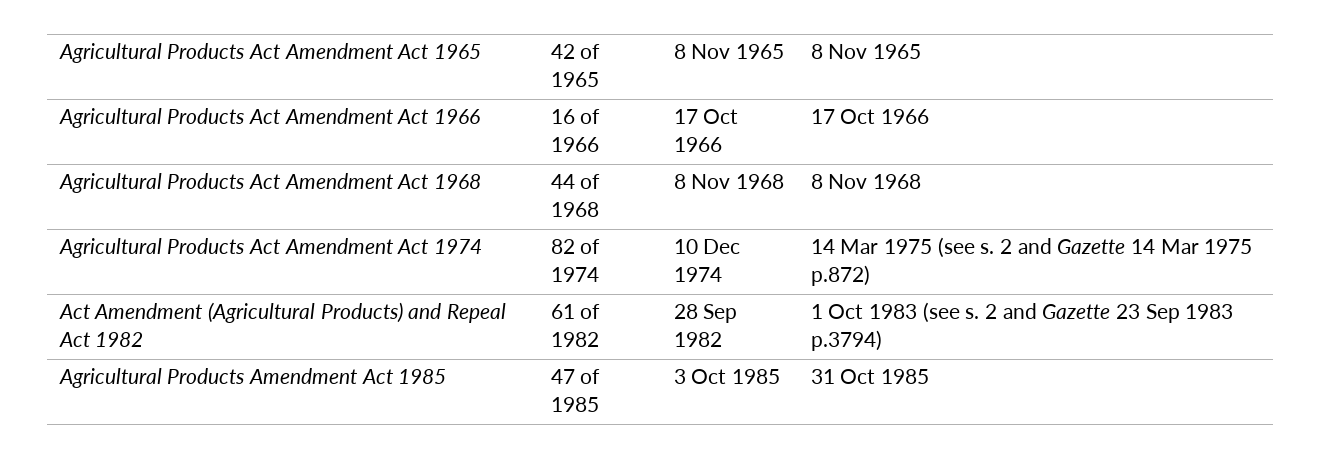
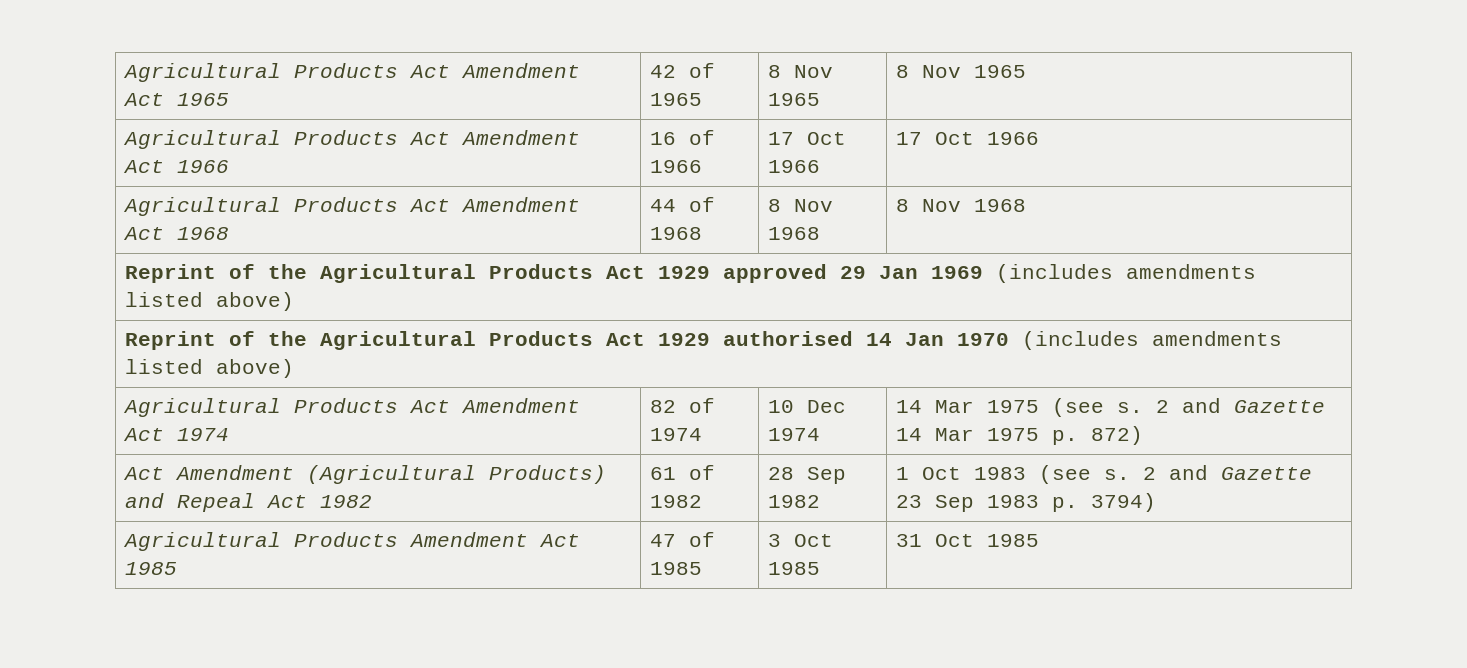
(921, 181) none -> [124,264,1256,283] [124,292,294,311] [124,331,1282,350] [124,359,294,378] // Reprint of the Agricultural Products Act 1929 approved 29 Jan 1969 (includes amendments listed above) // Reprint of the Agricultural Products Act 1929 authorised 14 Jan 1970 (includes amendments listed above)
[810,265,870,286] p.872) -> [1051,426,1143,445] p. 872)
[810,330,882,351] p.3794) -> [1051,493,1156,512] p. 3794)

